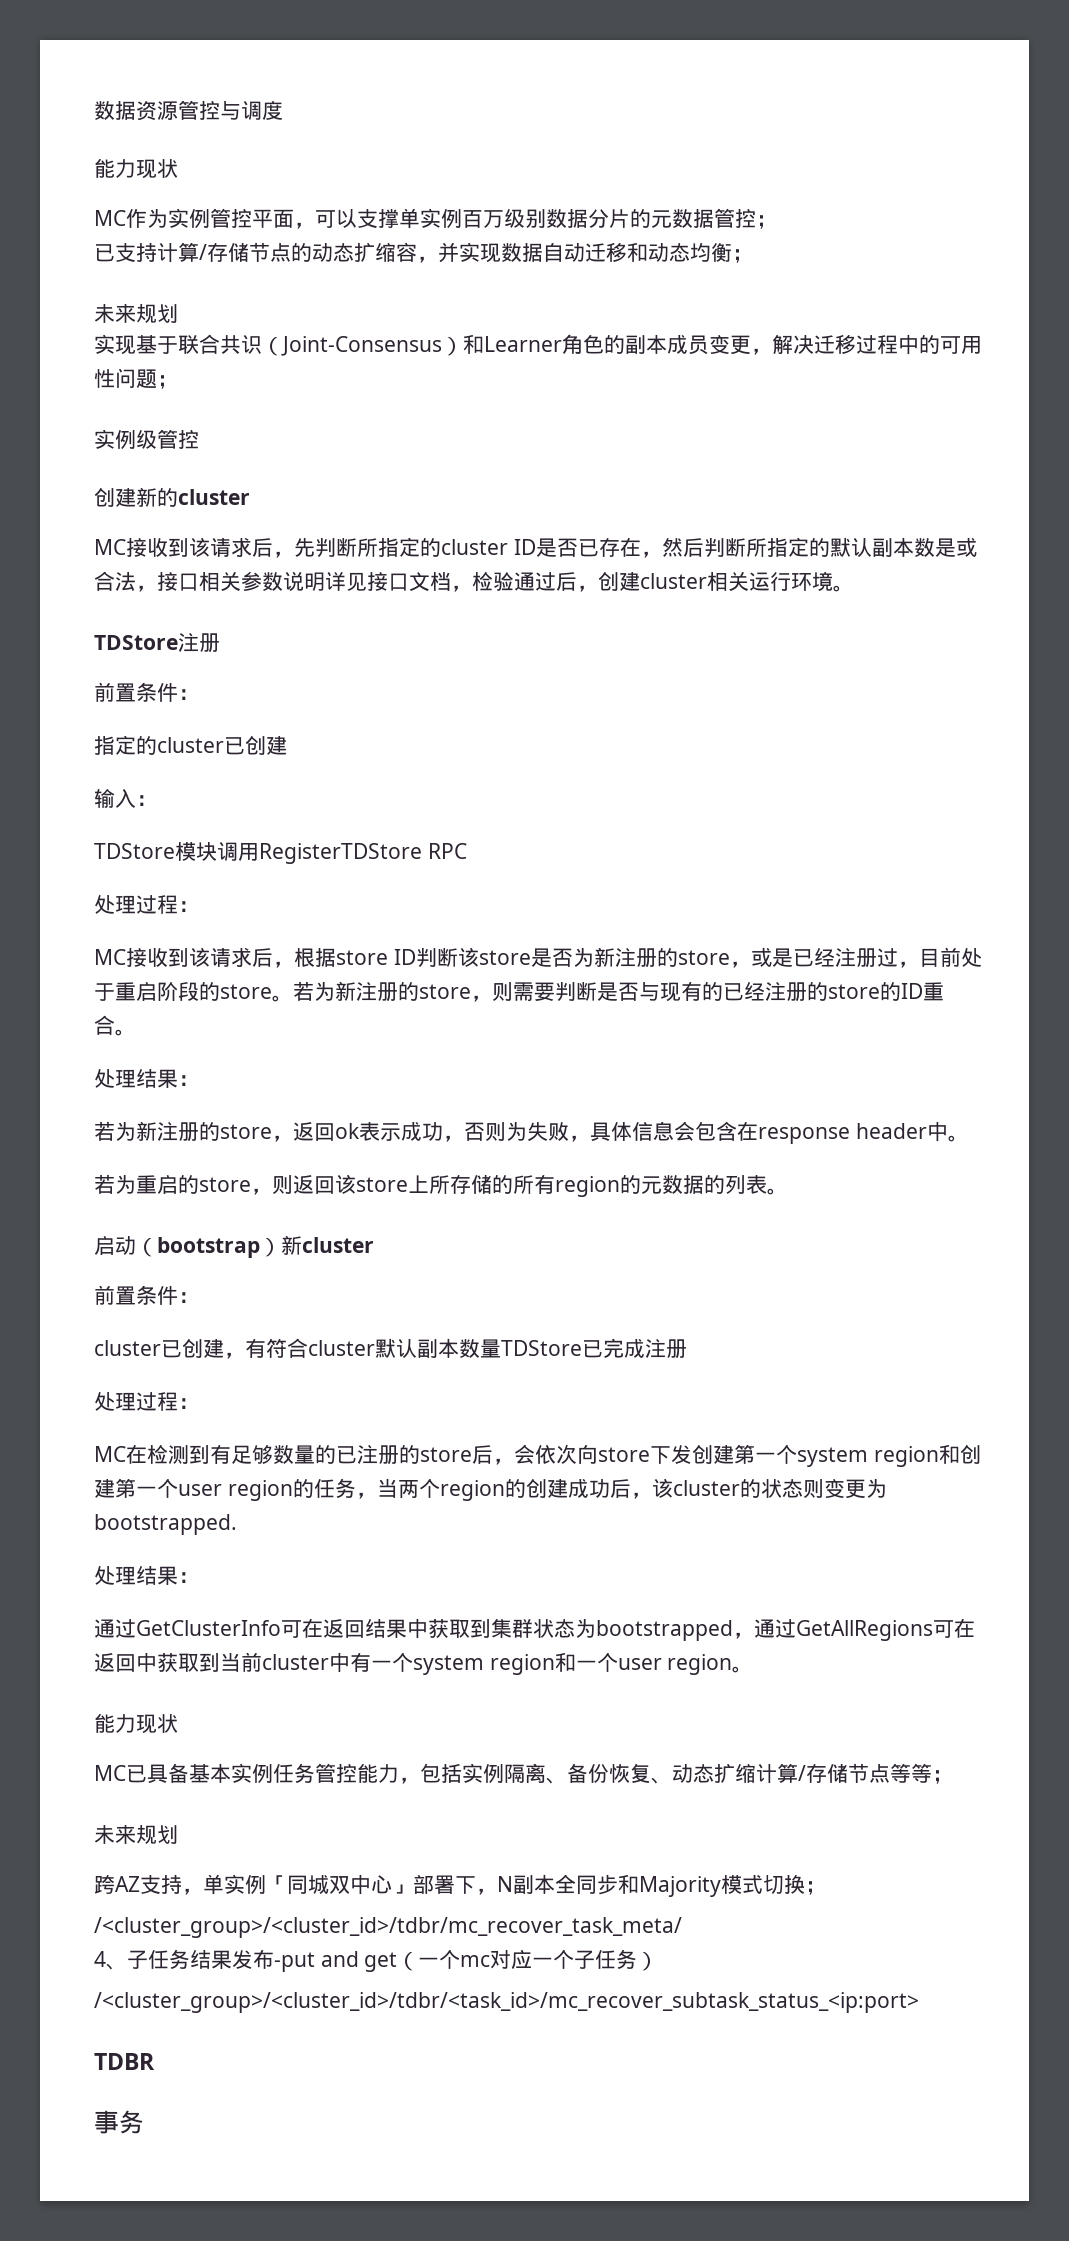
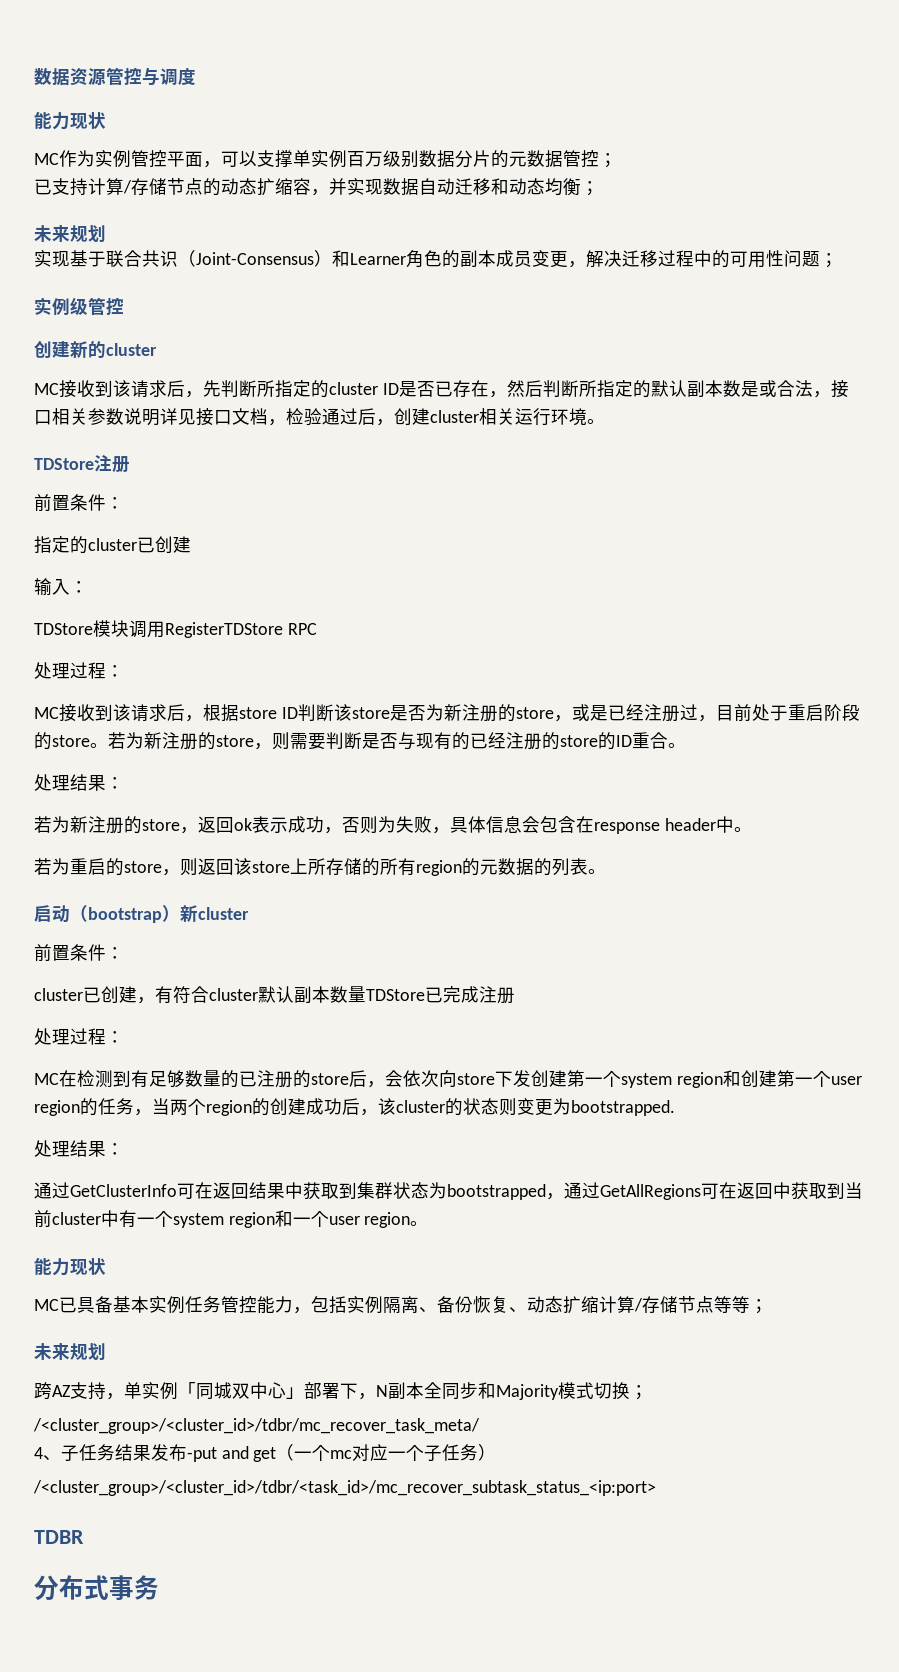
(155, 2061) none -> [34,1575,109,1601] 分布式

